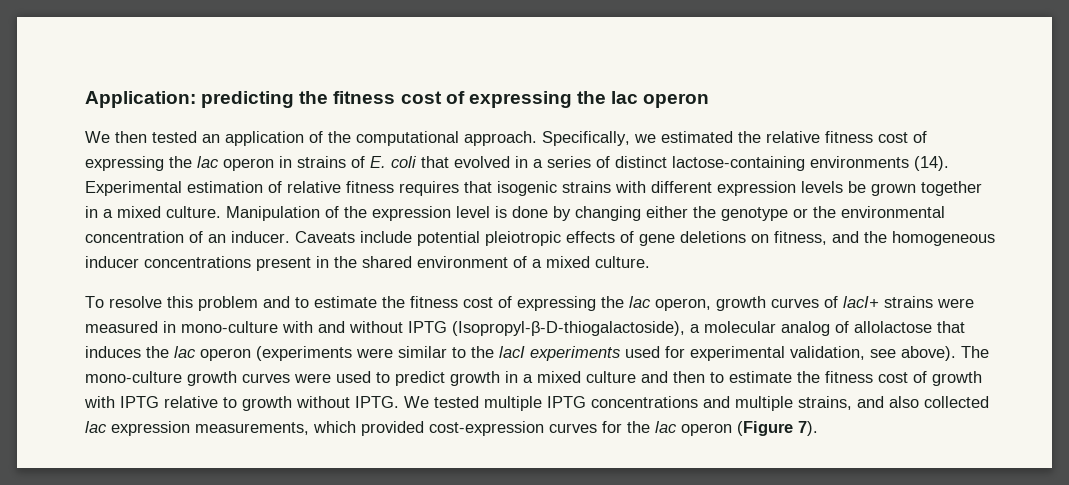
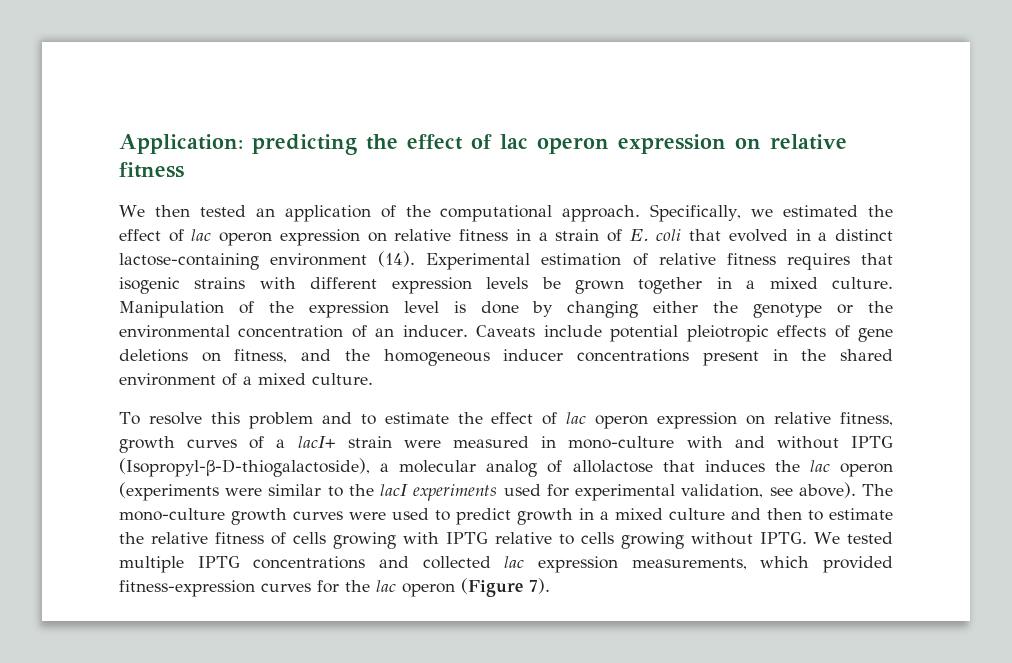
[333,91,710,108] fitness cost of expressing the lac operon -> [407,134,847,154] [119,162,184,178] effect of lac operon expression on relative fitness
[766,131,927,143] [85,156,346,171] relative fitness cost of expressing the lac operon in strains -> [119,229,600,246] effect of lac operon expression on relative fitness in a strain
[547,156,610,168] series of -> (828, 236) none
[810,156,909,168] environments -> [270,253,368,266] environment
[410,296,933,311] fitness cost of expressing the lac operon, growth curves of lacI+ strains -> [491,412,894,429] [119,436,392,453] effect of lac operon expression on relative fitness, growth curves of a lacI+ strain
[825,371,982,386] fitness cost of growth -> [151,532,397,549] relative fitness of cells growing
[242,396,292,411] growth -> [581,532,685,549] cells growing
[735,396,919,411] multiple strains, and also -> (409, 562) none
[429,421,544,436] cost-expression -> [119,580,255,597] fitness-expression

